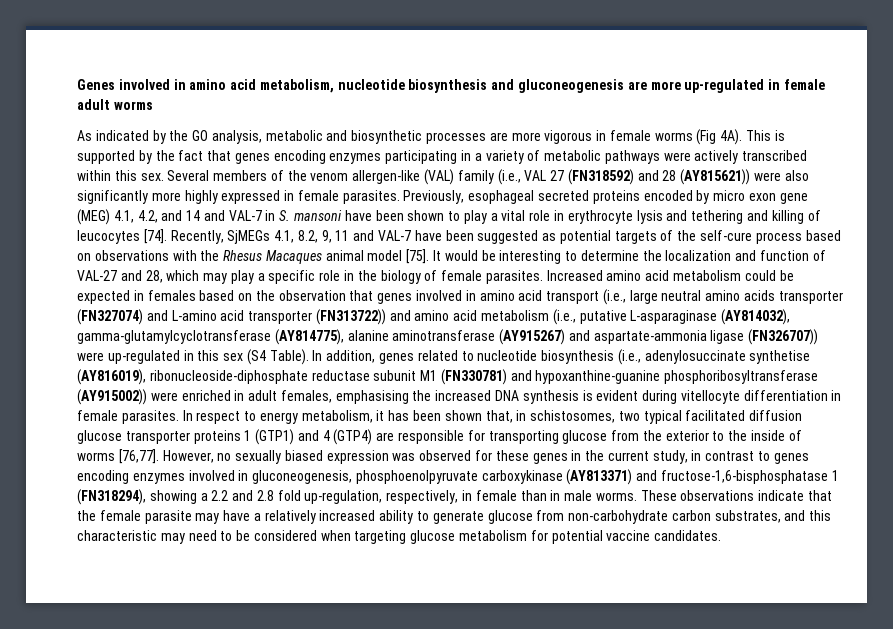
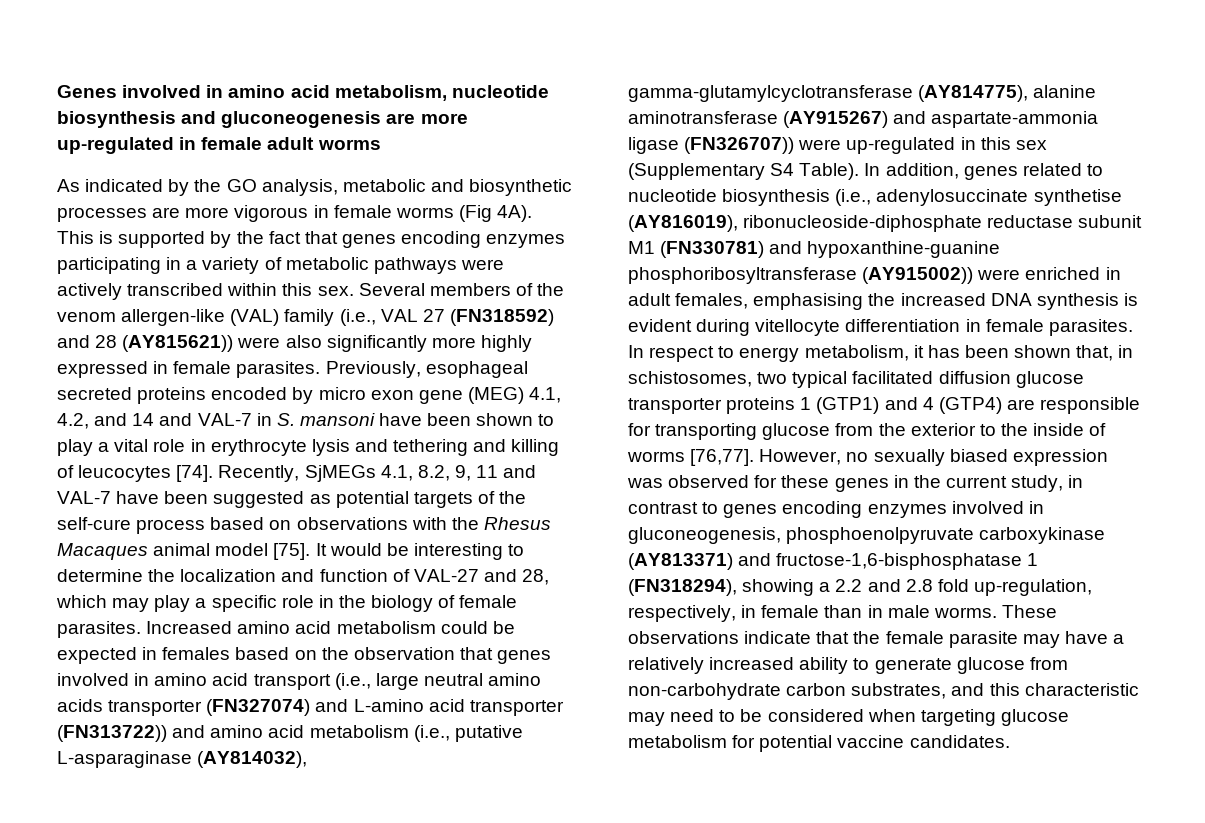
[246,349,266,365] (S4 -> [628,163,795,180] (Supplementary S4

